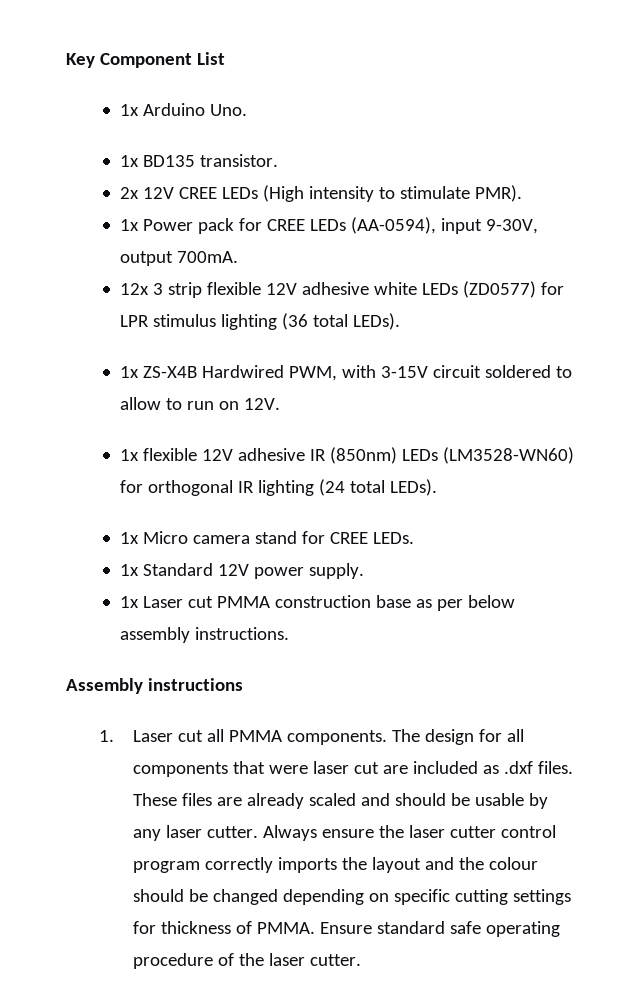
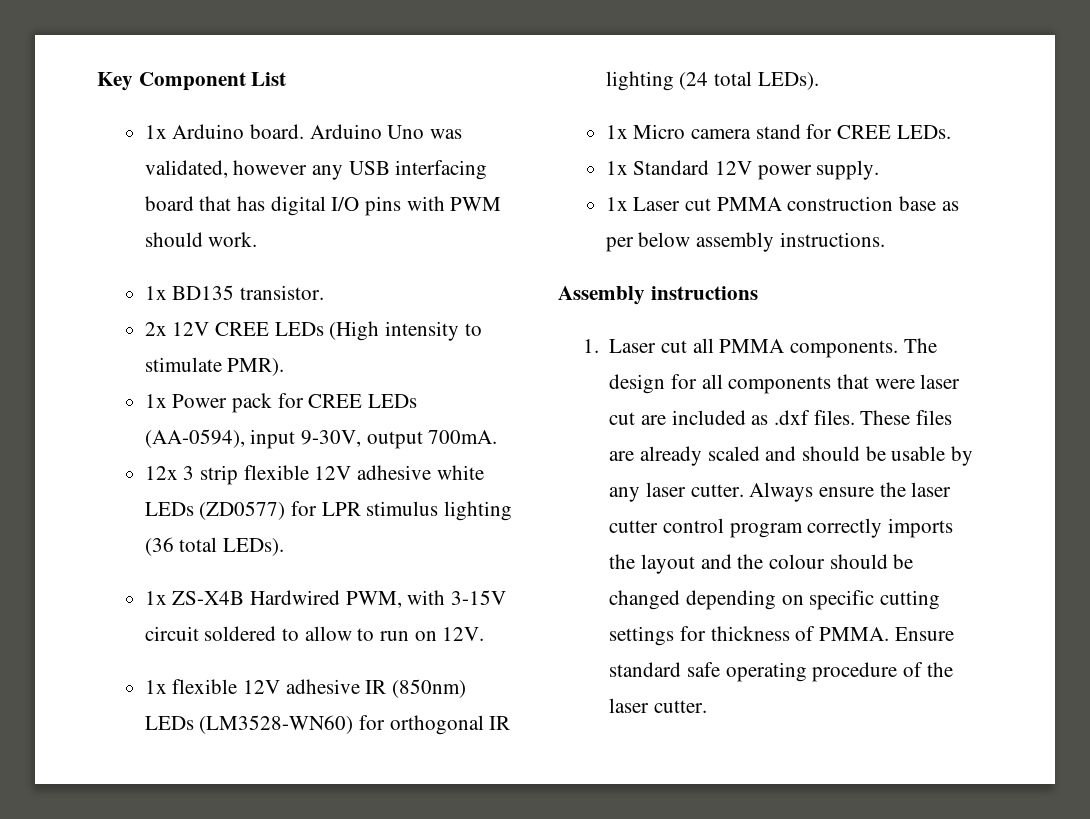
[209,104,247,116] Uno. -> [250,124,463,139] [144,160,488,180] [144,196,502,216] [144,232,258,247] board. Arduino Uno was validated, however any USB interfacing board that has digital I/O pins with PWM should work.

